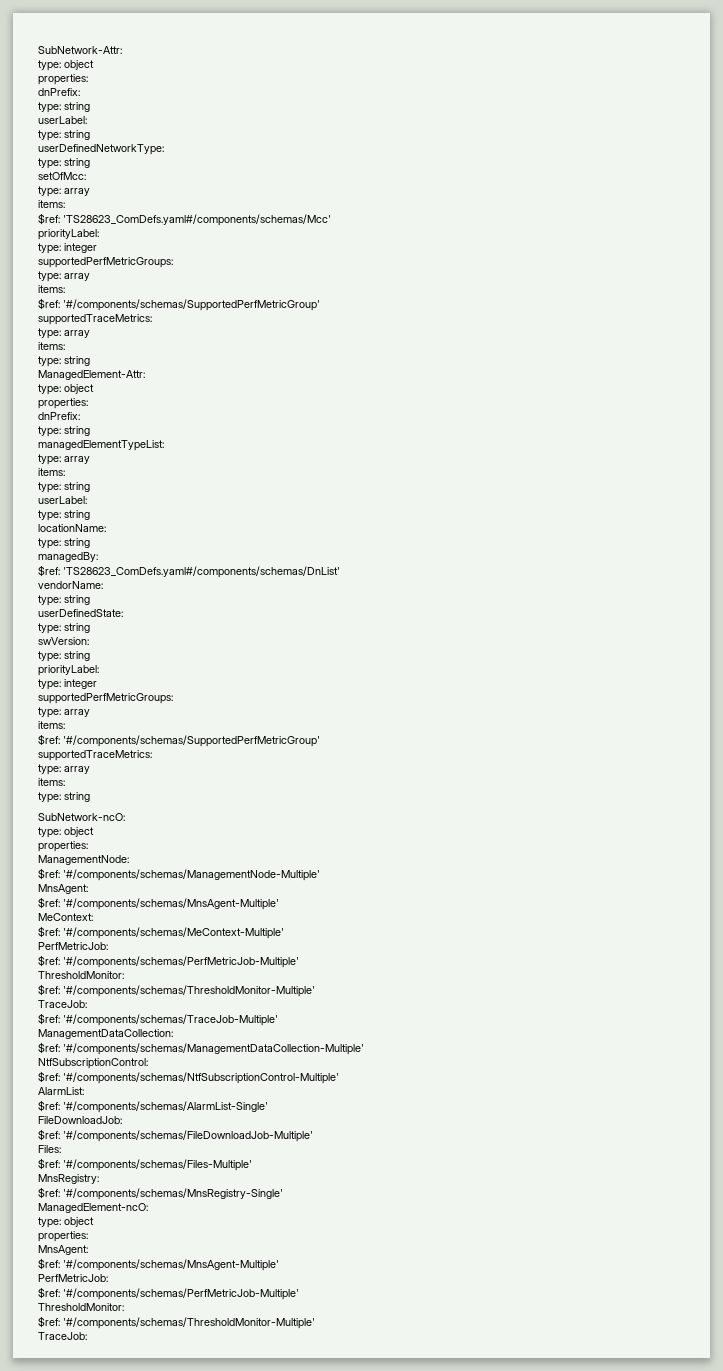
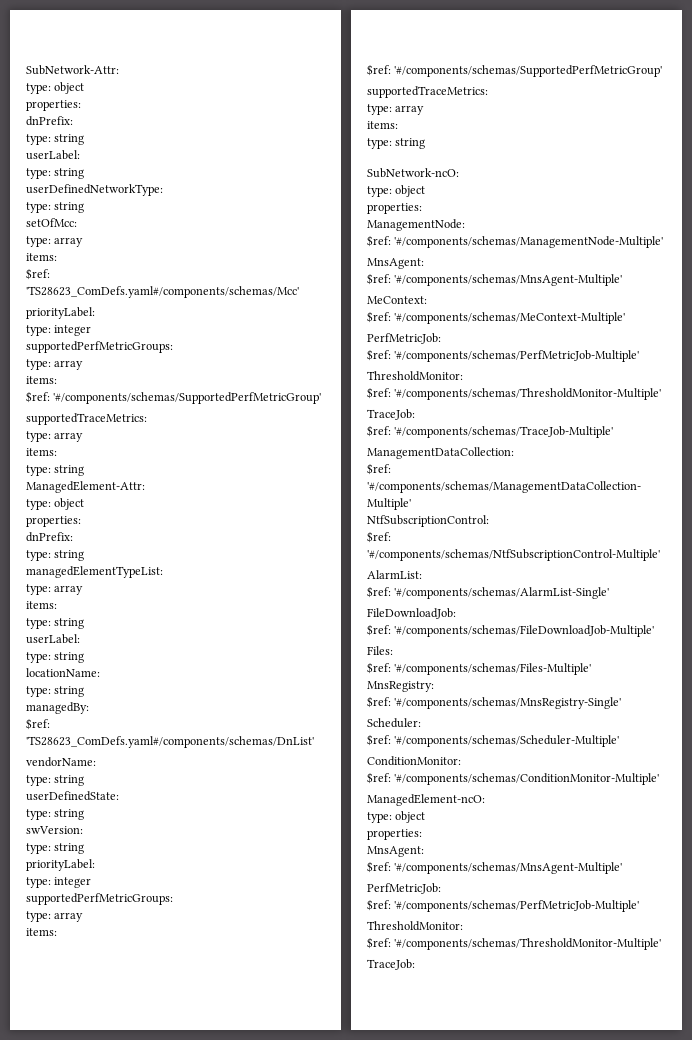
(283, 1194) none -> [367,718,421,728] [367,734,620,747] [367,756,461,766] [367,772,660,785] // Scheduler: // $ref: '#/components/schemas/Scheduler-Multiple' // ConditionMonitor: // $ref: '#/components/schemas/ConditionMonitor-Multiple'

